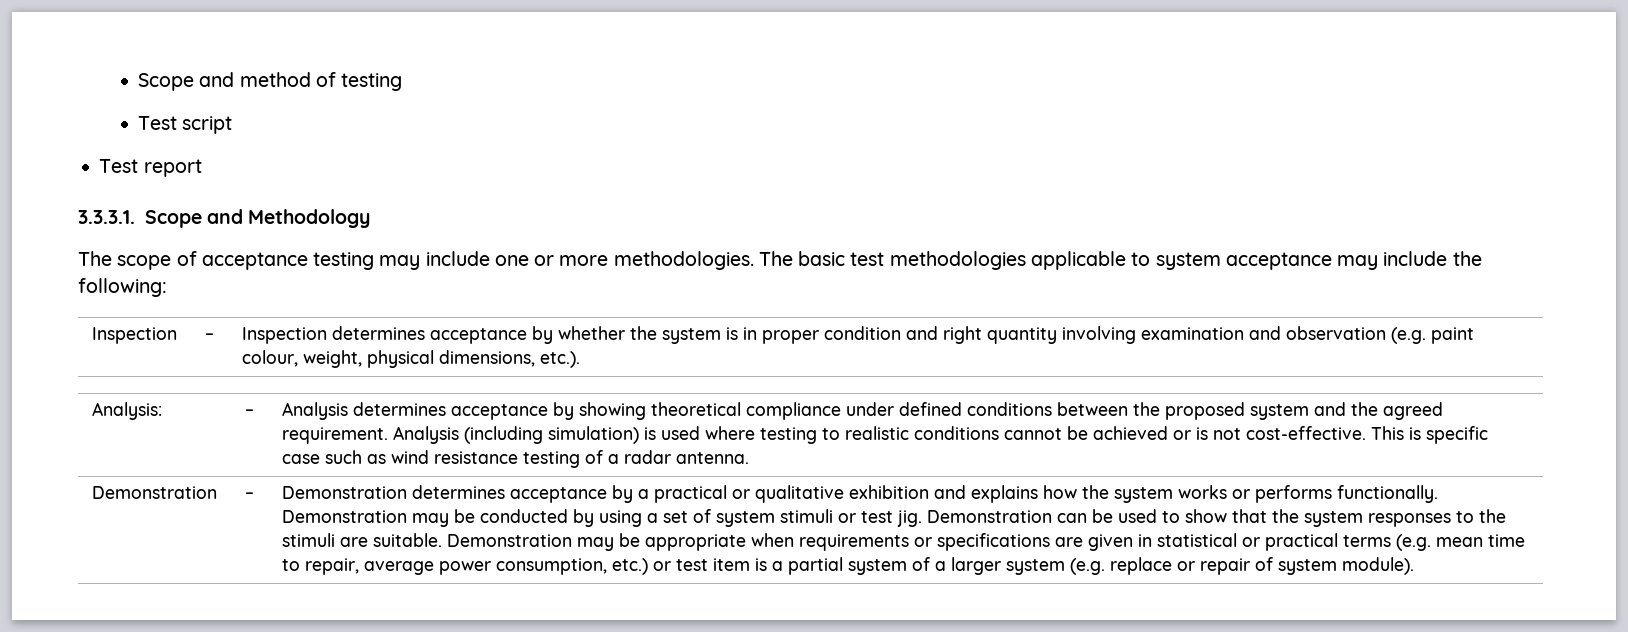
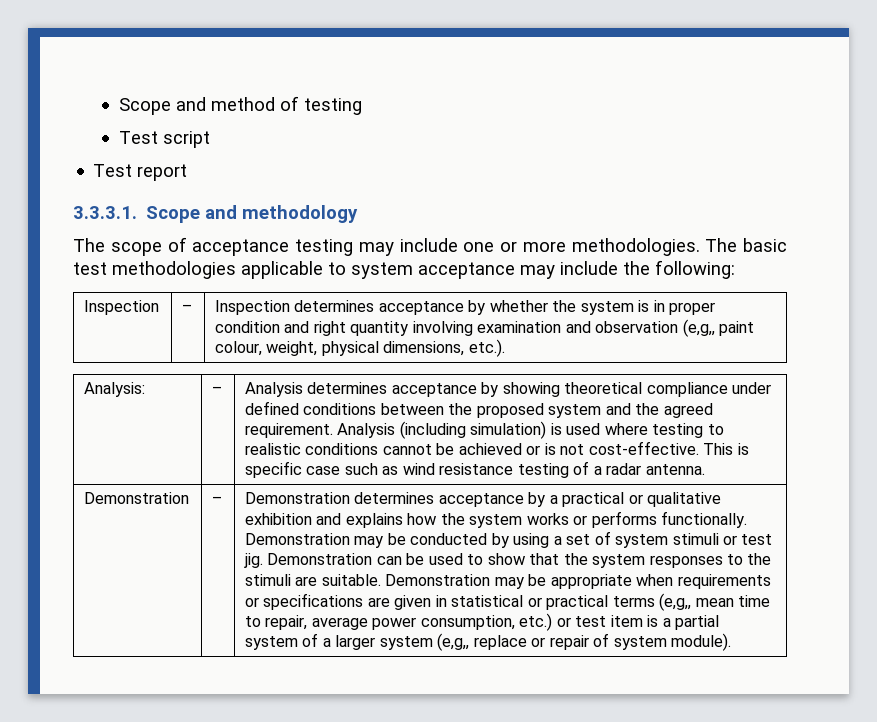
[248,209,371,228] Methodology -> [242,205,359,223] methodology
[1390,327,1426,344] (e.g. -> [682,319,715,337] (e,g,,
[1395,534,1431,551] (e.g. -> [659,593,692,611] (e,g,,
[1069,558,1105,575] (e.g. -> [437,633,470,651] (e,g,,

